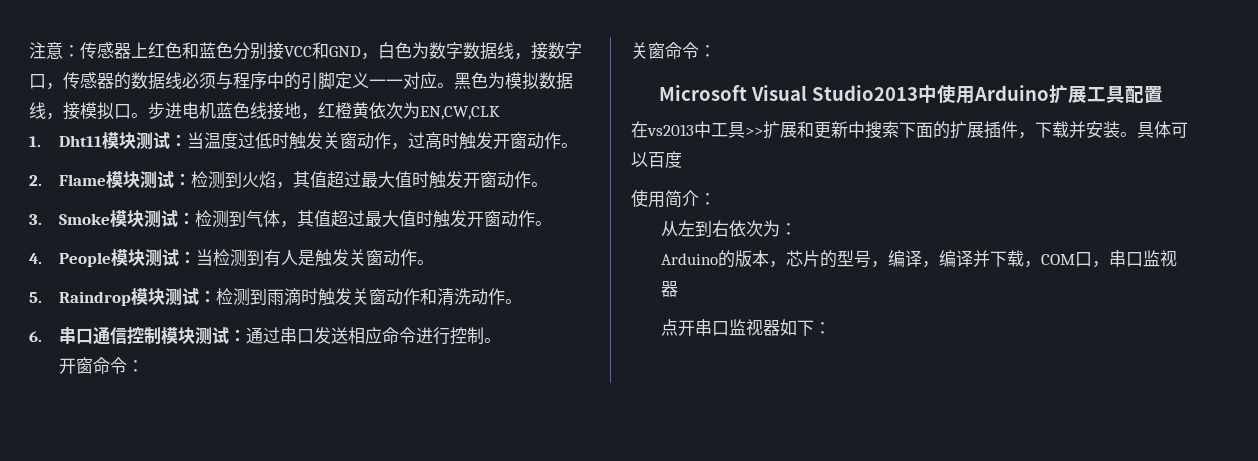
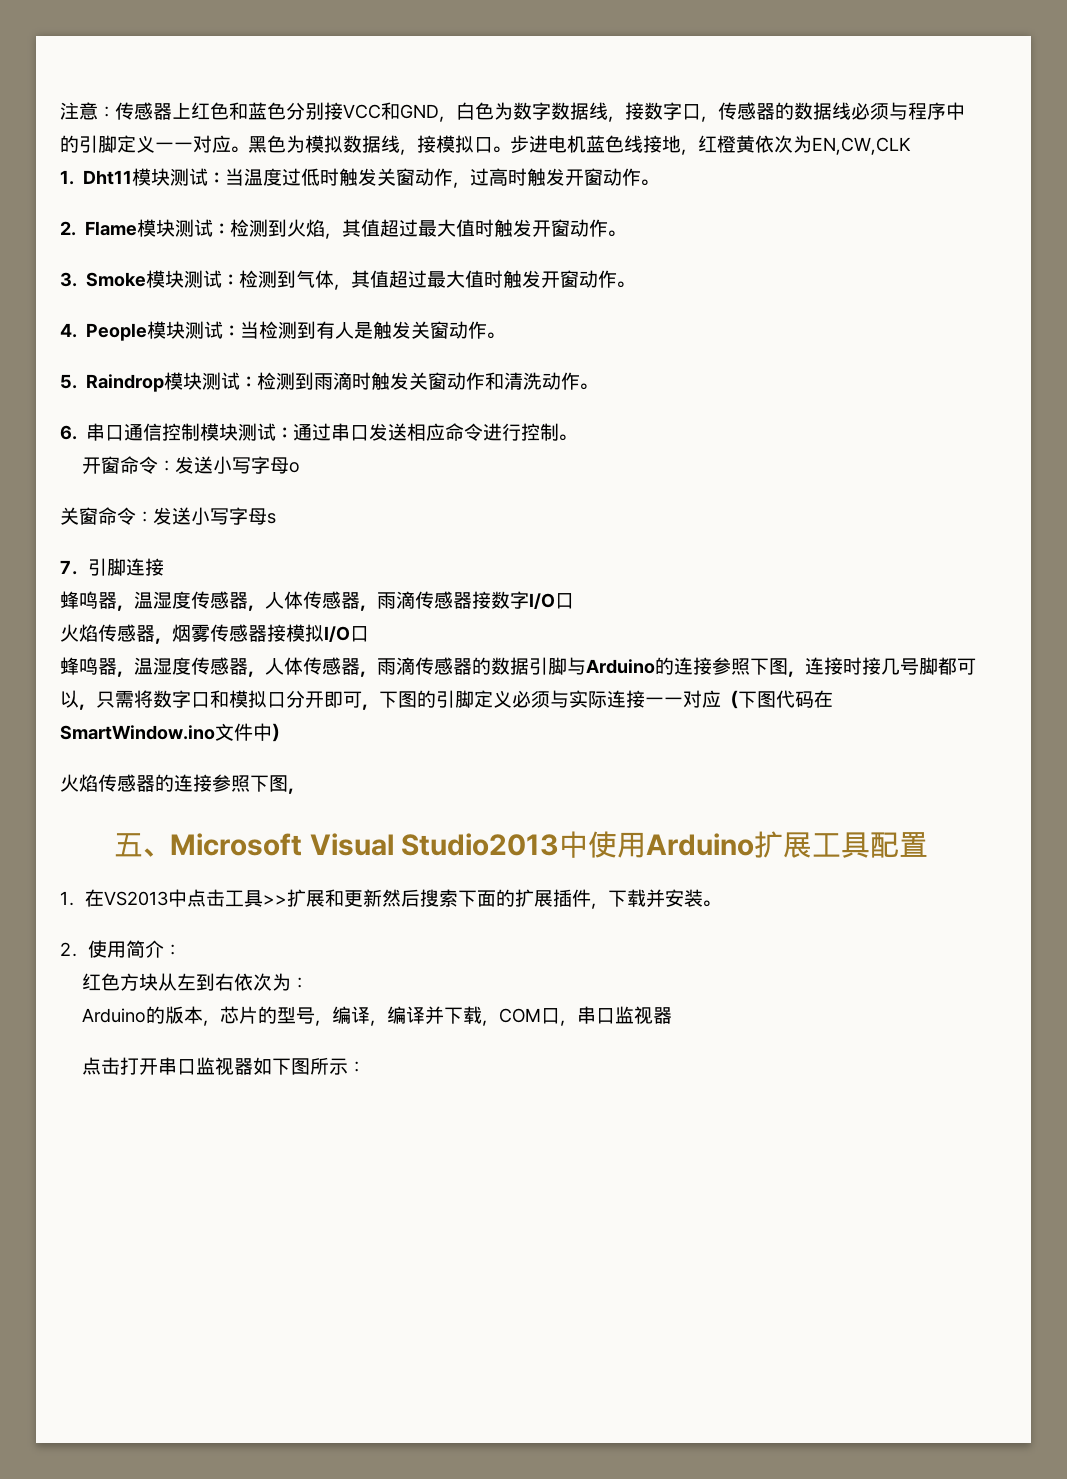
(145, 366) none -> [175,456,301,474] 发送小写字母o
(716, 51) // -> [153,507,276,525] [60,558,164,576] [60,591,574,611] [60,624,369,644] [60,657,976,677] [60,690,833,710] [60,723,289,742] [60,774,305,794] [113,833,170,857] 发送小写字母s // 7．引脚连接 // 蜂鸣器，温湿度传感器，人体传感器，雨滴传感器接数字I/O口 // 火焰传感器，烟雾传感器接模拟I/O口 // 蜂鸣器，温湿度传感器，人体传感器，雨滴传感器的数据引脚与Arduino的连接参照下图，连接时接几号脚都可以，只需将数字口和模拟口分开即可，下图的引脚定义必须与实际连接一一对应（下图代码在SmartWindow.ino文件中） // 火焰传感器的连接参照下图， // 五、
[631,121,711,138] 在vs2013中 -> [60,889,225,907] 1．在VS2013中点击
[848,121,865,138] 中 -> [382,889,420,907] 然后
[1137,121,1188,138] [631,151,682,168] 具体可以百度 // -> [60,942,88,957] // 2．
(716, 199) none -> [82,973,159,991] 红色方块
(679, 327) none -> [101,1057,140,1075] 击打
(815, 328) none -> [291,1057,349,1075] 图所示

